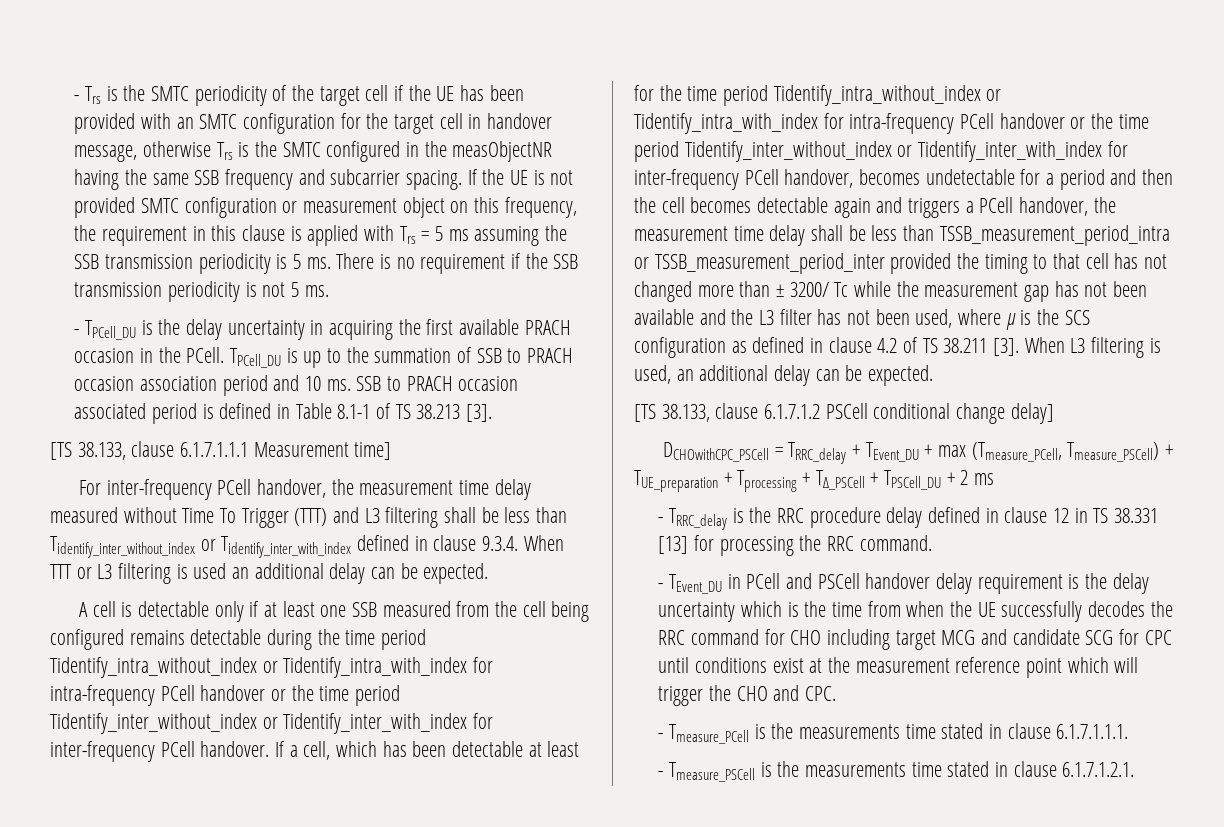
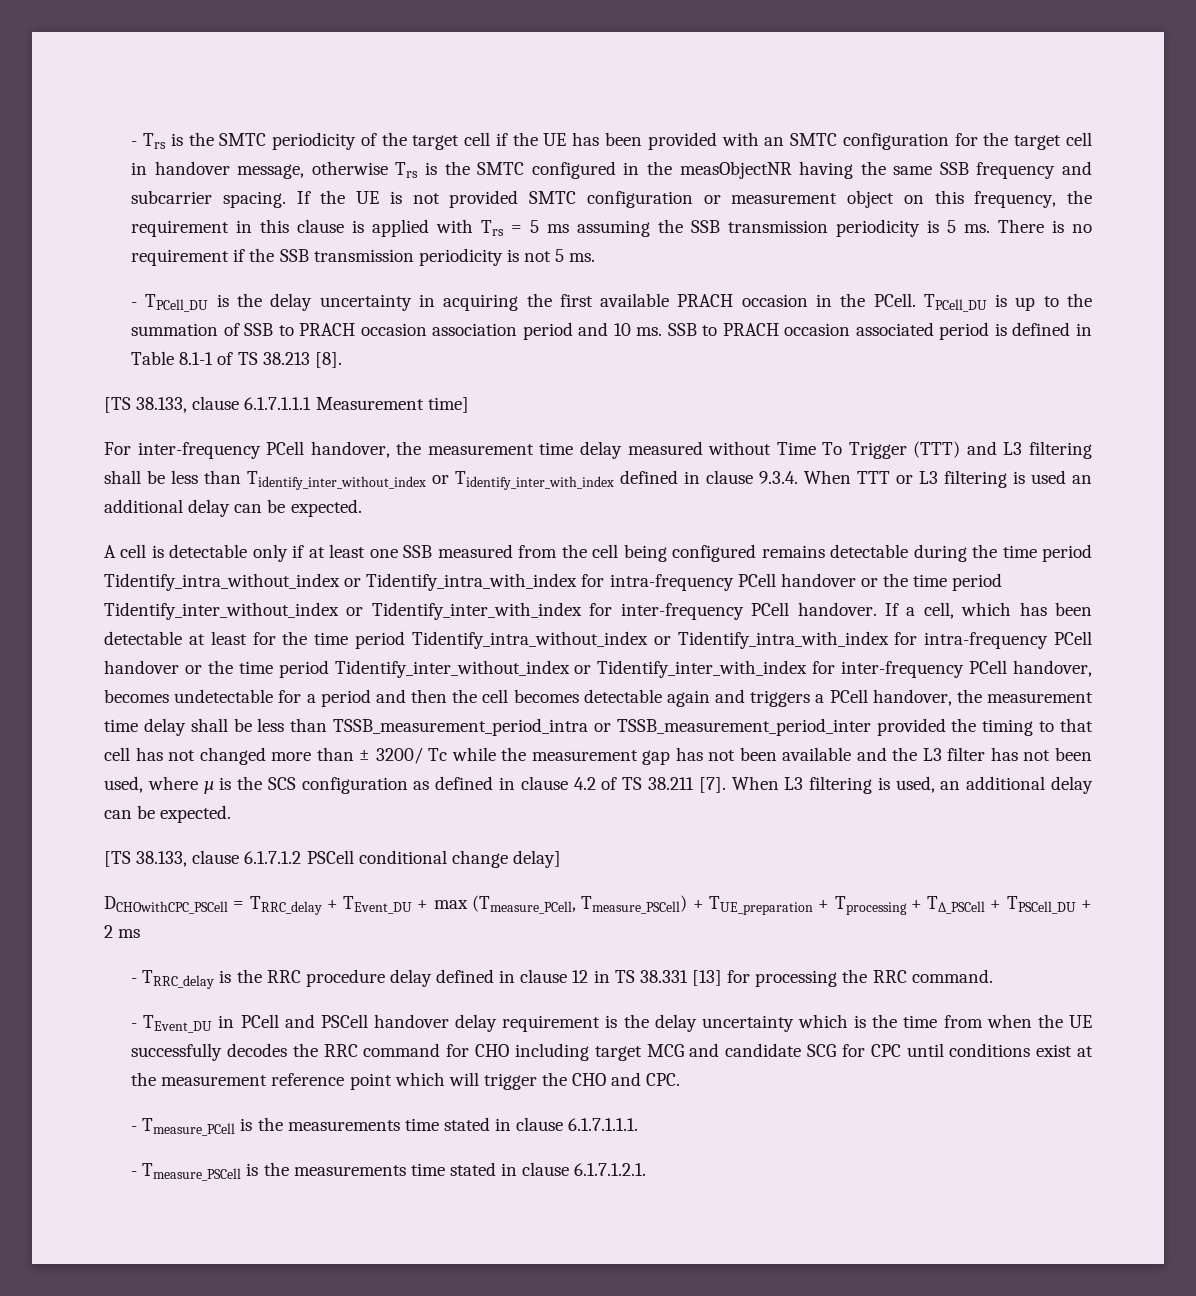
[466,404,493,422] [3]. -> [314,352,342,368] [8].
[993,338,1020,356] [3]. -> [698,777,726,793] [7].

